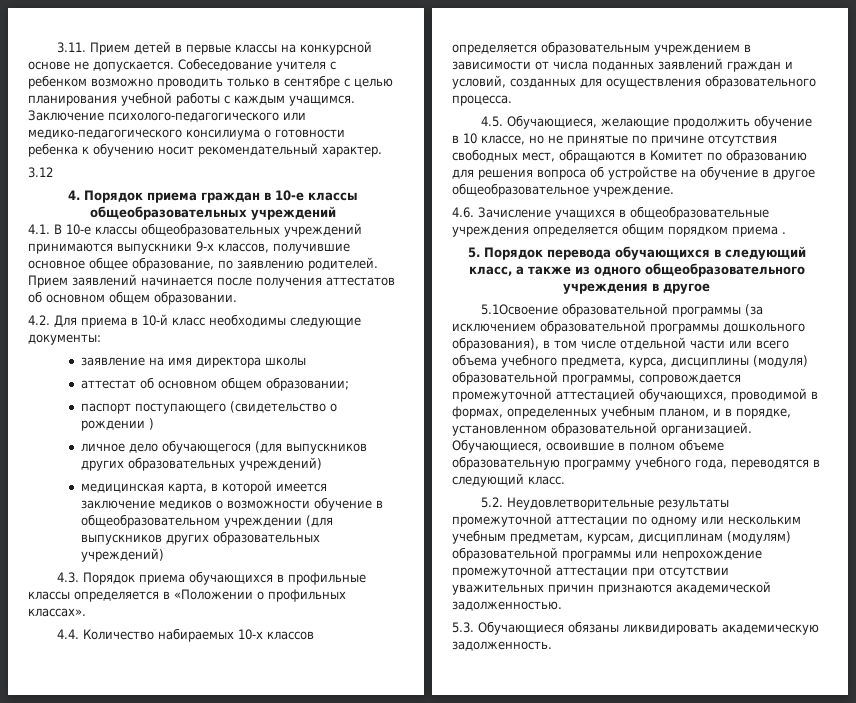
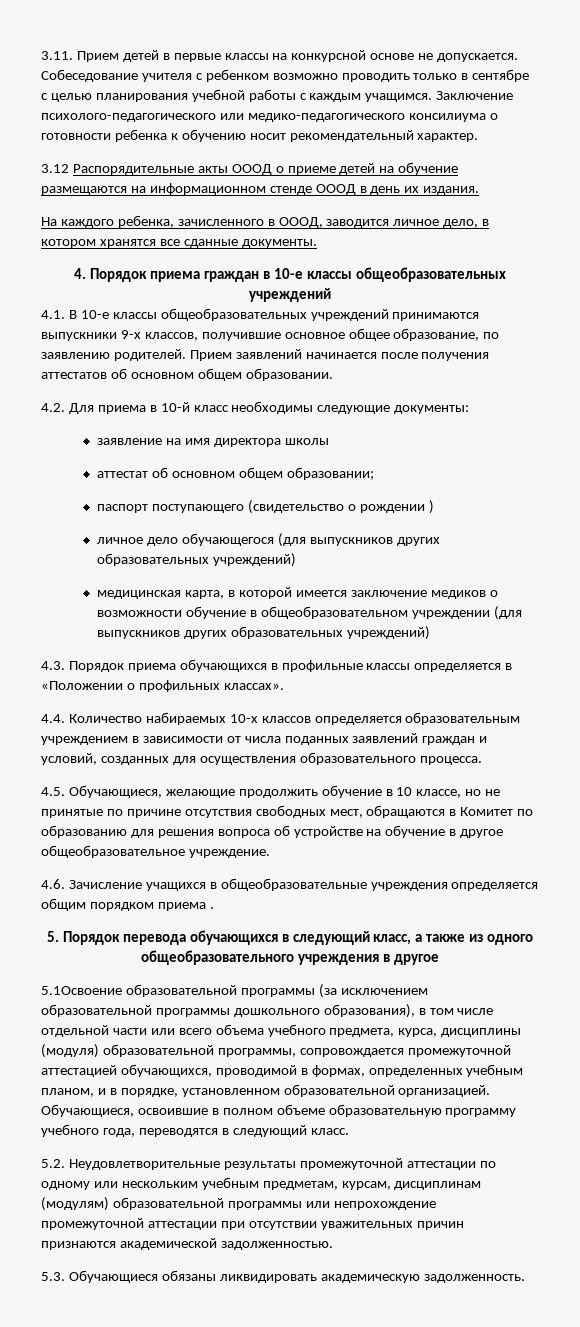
(53, 172) none -> [72,162,459,175] [41,183,480,195] [41,215,490,228] [41,239,317,248] Распорядительные акты ОООД о приеме детей на обучение размещаются на информационном стенде ОООД в день их издания. // На каждого ребенка, зачисленного в ОООД, заводится личное дело, в котором хранятся все сданные документы.

